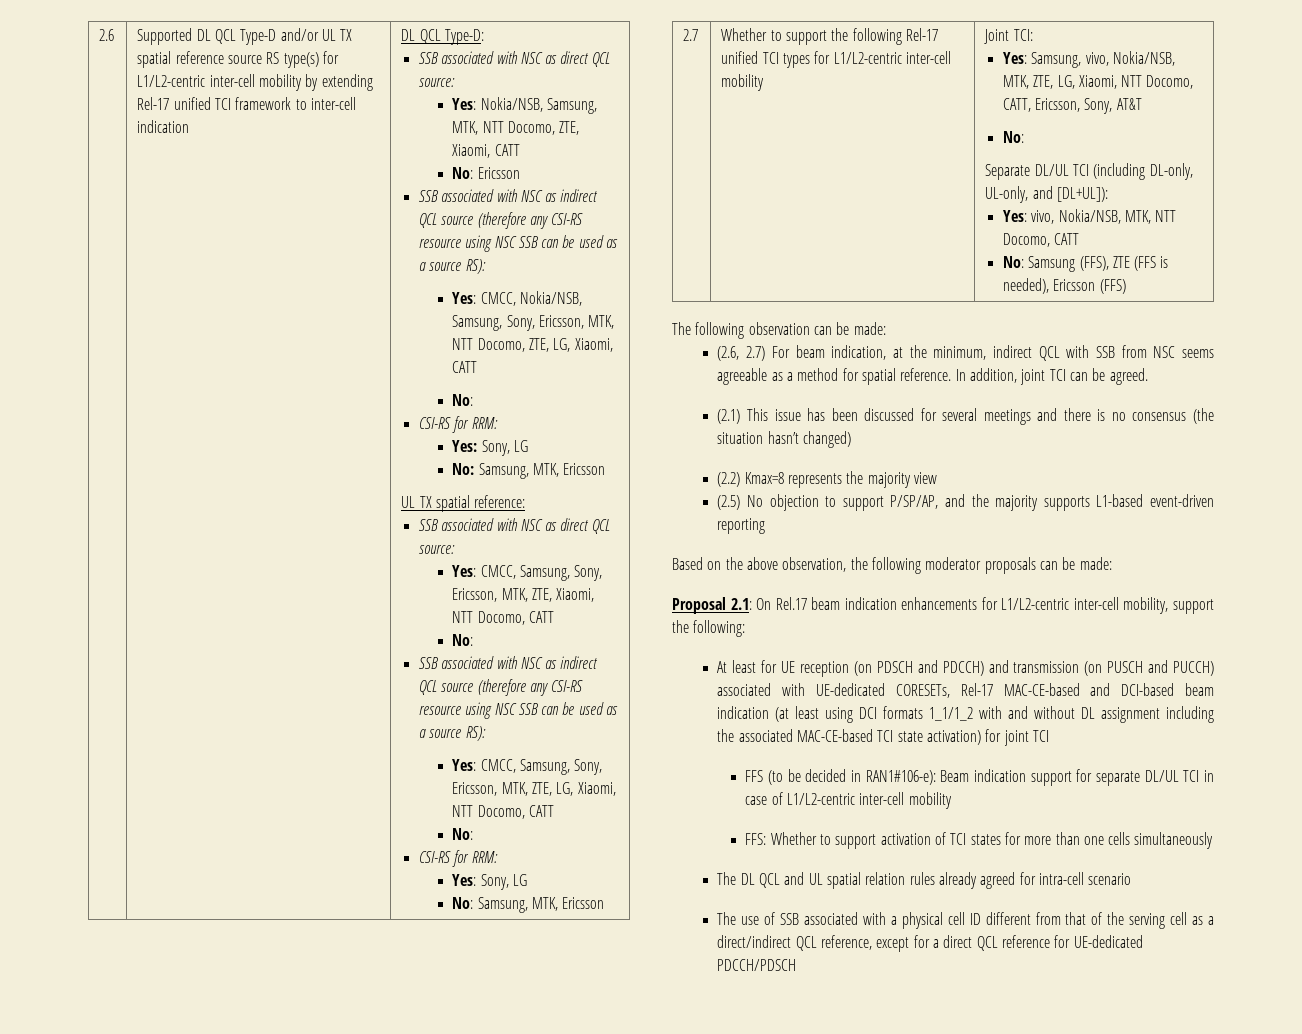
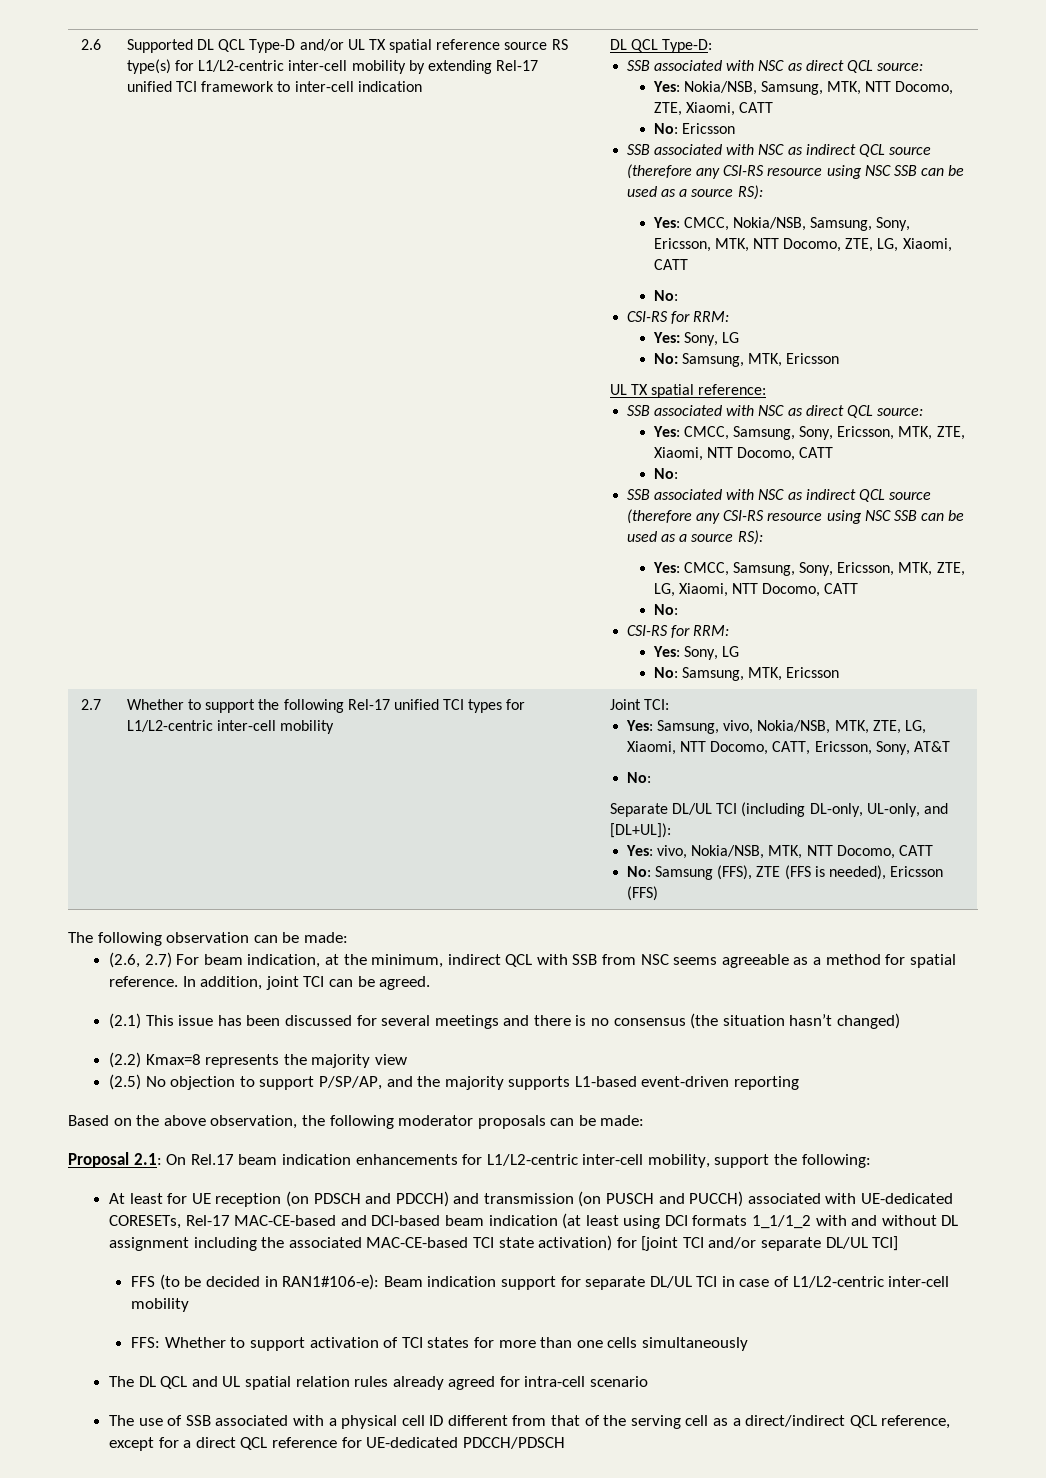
[1003,730,1050,746] joint TCI -> [641,1236,899,1251] [joint TCI and/or separate DL/UL TCI]

